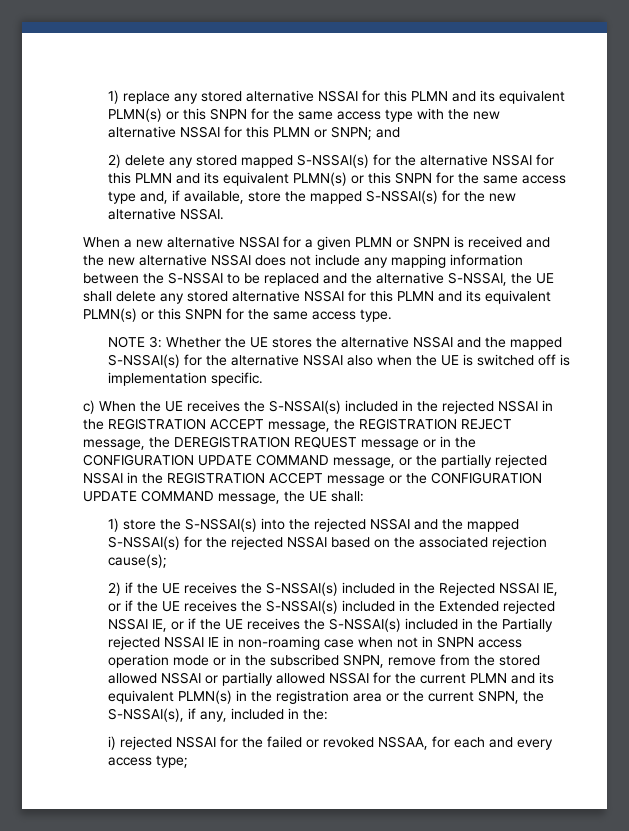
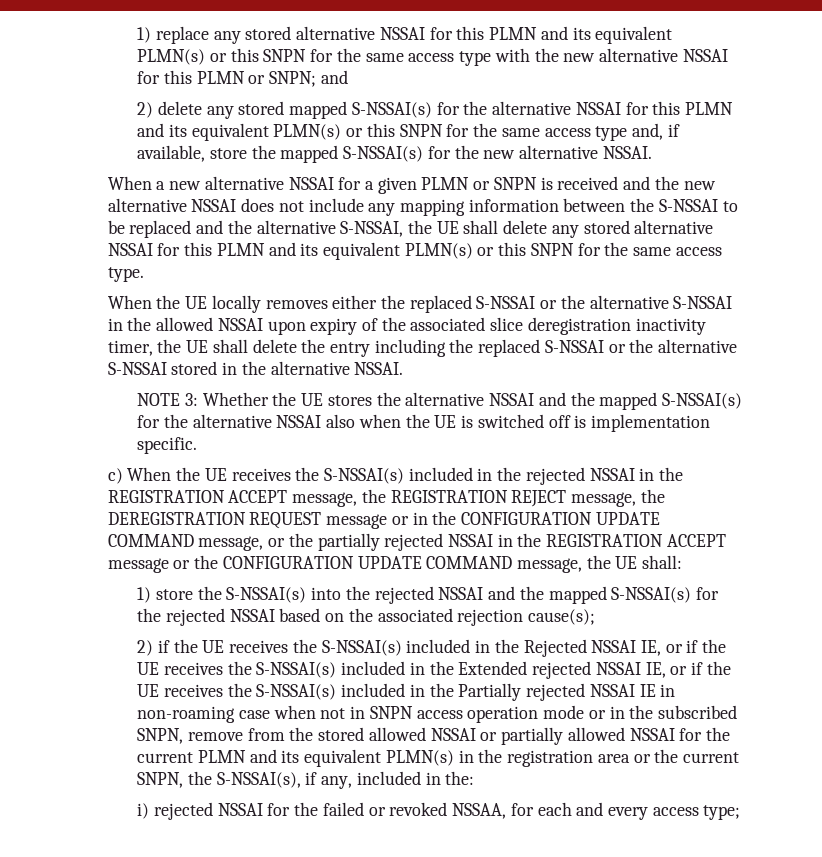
(393, 315) none -> [107,295,733,313] [107,317,706,335] [107,339,738,357] [107,361,404,375] // When the UE locally removes either the replaced S-NSSAI or the alternative S-NSSAI in the allowed NSSAI upon expiry of the associated slice deregistration inactivity timer, the UE shall delete the entry including the replaced S-NSSAI or the alternative S-NSSAI stored in the alternative NSSAI.

